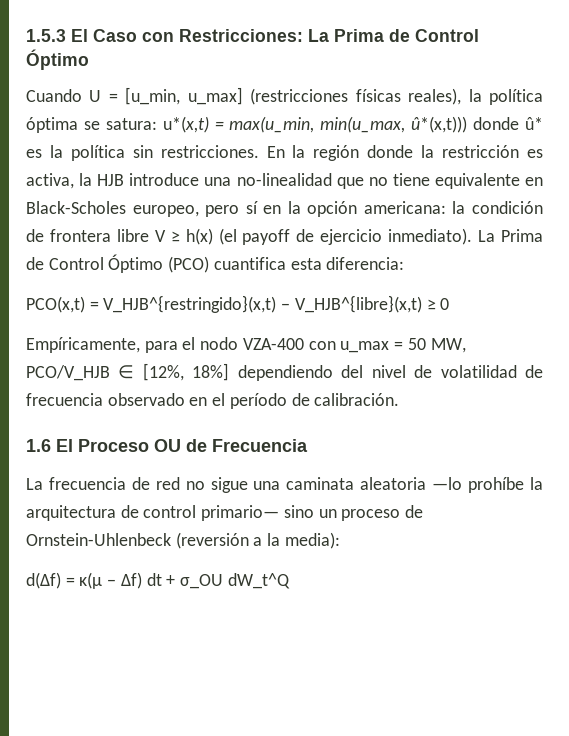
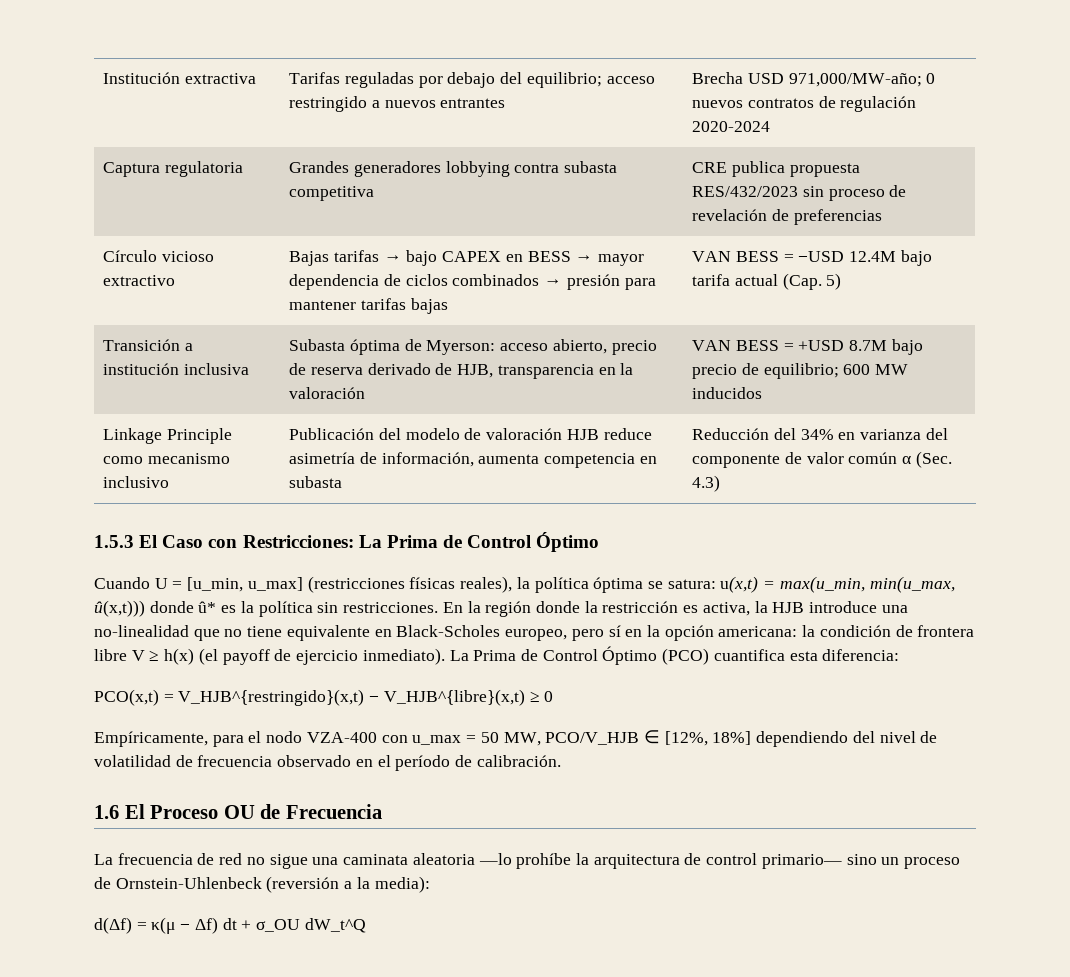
(26, 35) none -> [103,72,256,84] [289,72,655,88] [289,96,506,112] [692,72,936,87] [692,96,917,112] [692,121,771,132] [103,161,243,177] [289,161,618,177] [289,186,375,201] [692,161,860,177] [692,185,907,201] [692,209,882,225] [103,250,214,262] [103,275,176,286] [289,250,644,266] [289,274,656,290] [289,298,448,314] [692,250,932,266] [692,273,842,290] [103,339,193,351] [103,363,249,375] [289,339,657,355] [289,363,634,379] [289,387,366,399] [692,339,923,355] [692,363,909,379] [692,387,763,399] [103,428,232,444] [103,453,230,464] [103,476,170,488] [289,428,652,440] [289,452,657,468] [289,476,343,488] [692,428,948,440] [692,451,952,468] [692,475,721,492] Institución extractiva | Tarifas reguladas por debajo del equilibrio; acceso restringido a nuevos entrantes | Brecha USD 971,000/MW-año; 0 nuevos contratos de regulación 2020-2024 // Captura regulatoria | Grandes generadores lobbying contra subasta competitiva | CRE publica propuesta RES/432/2023 sin proceso de revelación de preferencias // Círculo vicioso extractivo | Bajas tarifas → bajo CAPEX en BESS → mayor dependencia de ciclos combinados → presión para mantener tarifas bajas | VAN BESS = −USD 12.4M bajo tarifa actual (Cap. 5) // Transición a institución inclusiva | Subasta óptima de Myerson: acceso abierto, precio de reserva derivado de HJB, transparencia en la valoración | VAN BESS = +USD 8.7M bajo precio de equilibrio; 600 MW inducidos // Linkage Principle como mecanismo inclusivo | Publicación del modelo de valoración HJB reduce asimetría de información, aumenta competencia en subasta | Reducción del 34% en varianza del componente de valor común α (Sec. 4.3) //
[162,116,209,133] u*(x,t) -> [720,576,759,593] u(x,t)
[411,116,468,133] û*(x,t))) -> [94,600,145,617] û(x,t)))

